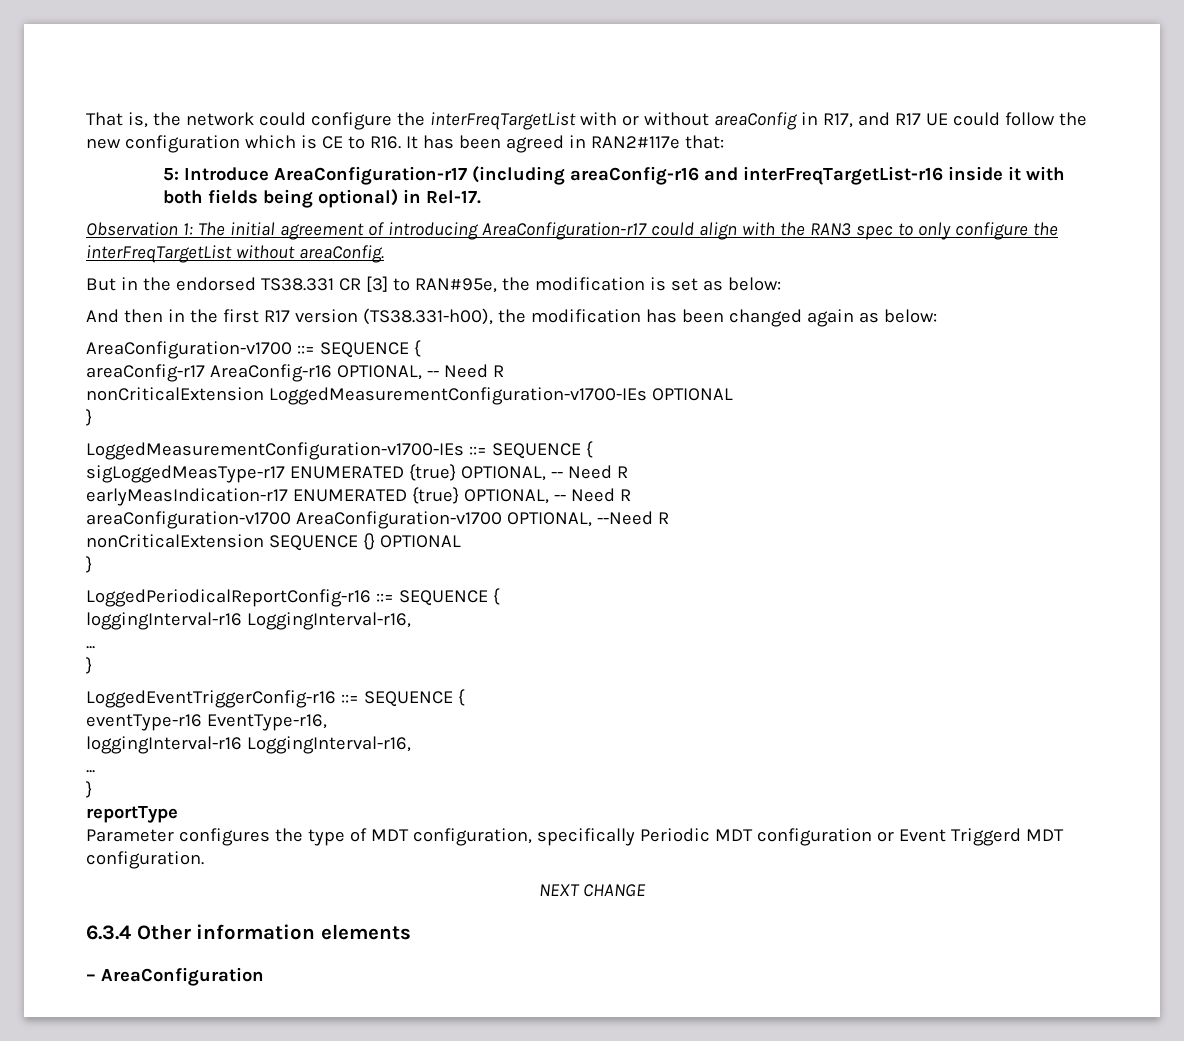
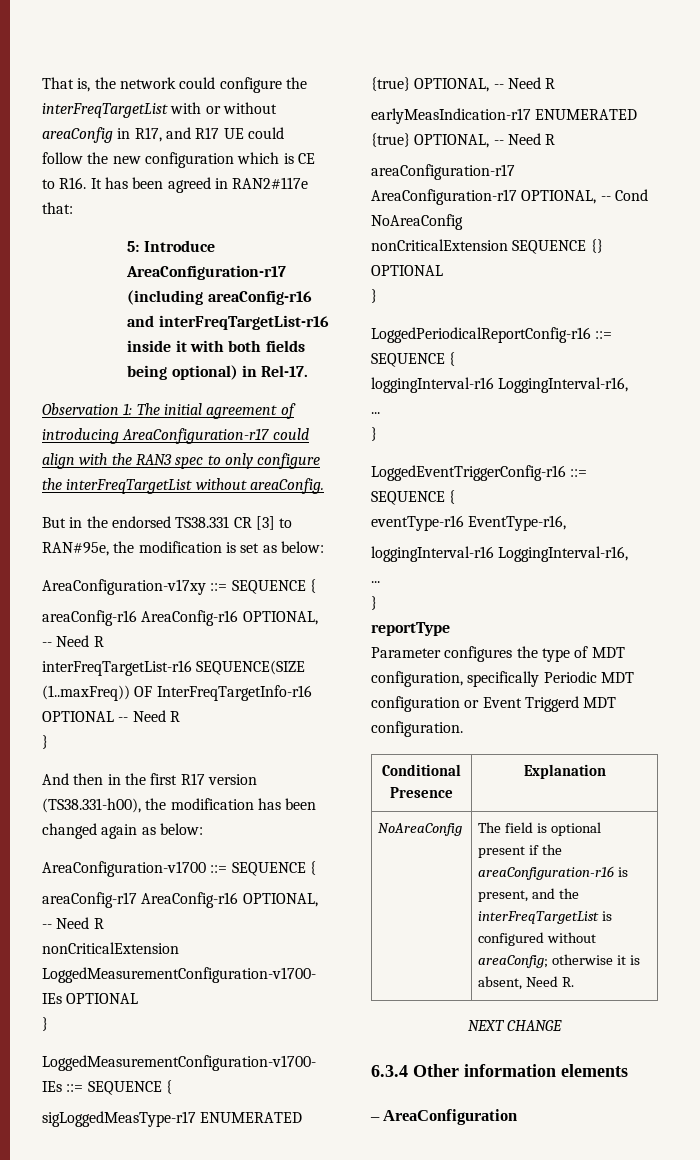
(781, 284) none -> [42,579,316,595] [42,610,318,626] [42,635,104,647] [42,660,306,676] [42,685,312,701] [42,710,180,722] [42,735,48,749] // AreaConfiguration-v17xy ::= SEQUENCE { // areaConfig-r16 AreaConfig-r16 OPTIONAL, -- Need R // interFreqTargetList-r16 SEQUENCE(SIZE (1..maxFreq)) OF InterFreqTargetInfo-r16 OPTIONAL -- Need R // }
[86,511,669,529] areaConfiguration-v1700 AreaConfiguration-v1700 OPTIONAL, --Need R -> [371,164,515,180] [371,189,648,205] [371,214,463,230] areaConfiguration-r17 AreaConfiguration-r17 OPTIONAL, -- Cond NoAreaConfig
(204, 860) none -> [382,764,461,776] [390,787,453,798] [523,764,606,779] [377,823,462,836] [477,822,601,836] [477,844,562,858] [477,866,628,880] [477,888,579,902] [477,911,612,924] [477,932,596,946] [477,954,640,968] [477,976,574,990] // Conditional Presence | Explanation // NoAreaConfig | The field is optional present if the areaConfiguration-r16 is present, and the interFreqTargetList is configured without areaConfig; otherwise it is absent, Need R.

